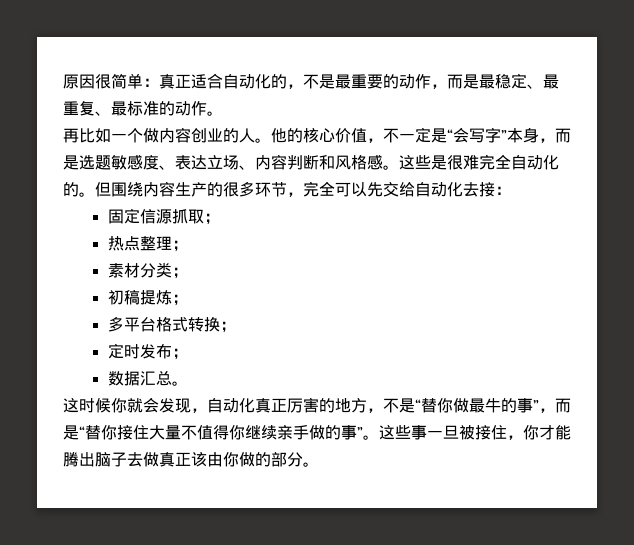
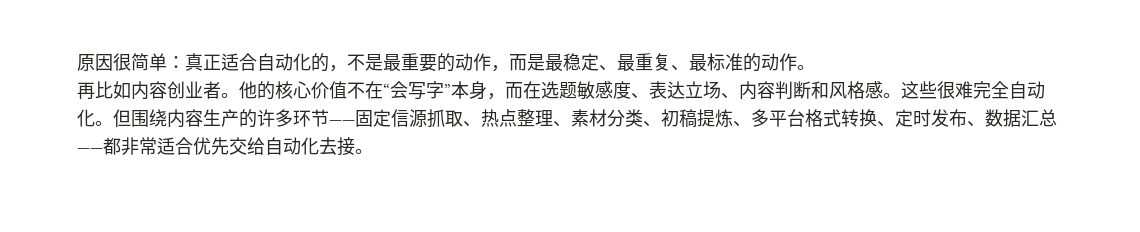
[111,128,159,143] 一个做 -> (131, 90) none
[223,128,255,143] 的人 -> [203,81,221,99] 者
[367,127,447,143] ，不一定是 -> [347,81,383,99] 不在
[63,155,79,170] 是 -> [523,81,541,99] 在
[431,155,447,170] 是 -> (937, 90) none
[63,182,79,197] 的 -> (95, 118) none
[223,181,511,197] [107,208,220,225] [107,236,188,252] [107,262,188,279] [107,290,188,306] [107,316,236,333] [107,343,188,360] [107,371,188,386] [63,397,571,413] [63,425,571,440] [63,452,303,467] 很多环节，完全可以先交给自动化去接： // 固定信源抓取； // 热点整理； // 素材分类； // 初稿提炼； // 多平台格式转换； // 定时发布； // 数据汇总。 // 这时候你就会发现，自动化真正厉害的地方，不是“替你做最牛的事”，而是“替你接住大量不值得你继续亲手做的事”。这些事一旦被接住，你才能腾出脑子去做真正该由你做的部分 -> [257,109,1057,128] [77,137,355,156] 许多环节——固定信源抓取、热点整理、素材分类、初稿提炼、多平台格式转换、定时发布、数据汇总——都非常适合优先交给自动化去接

